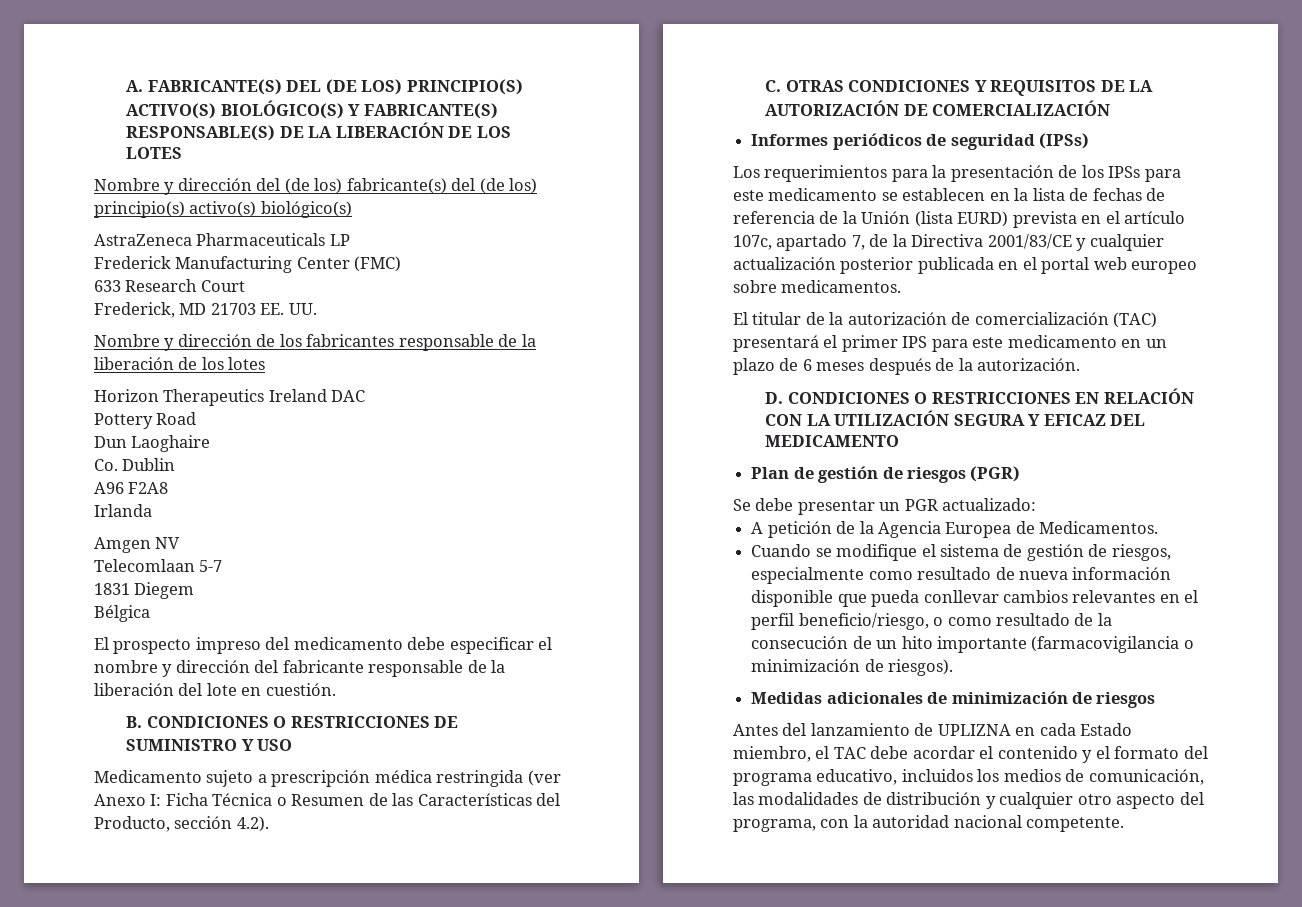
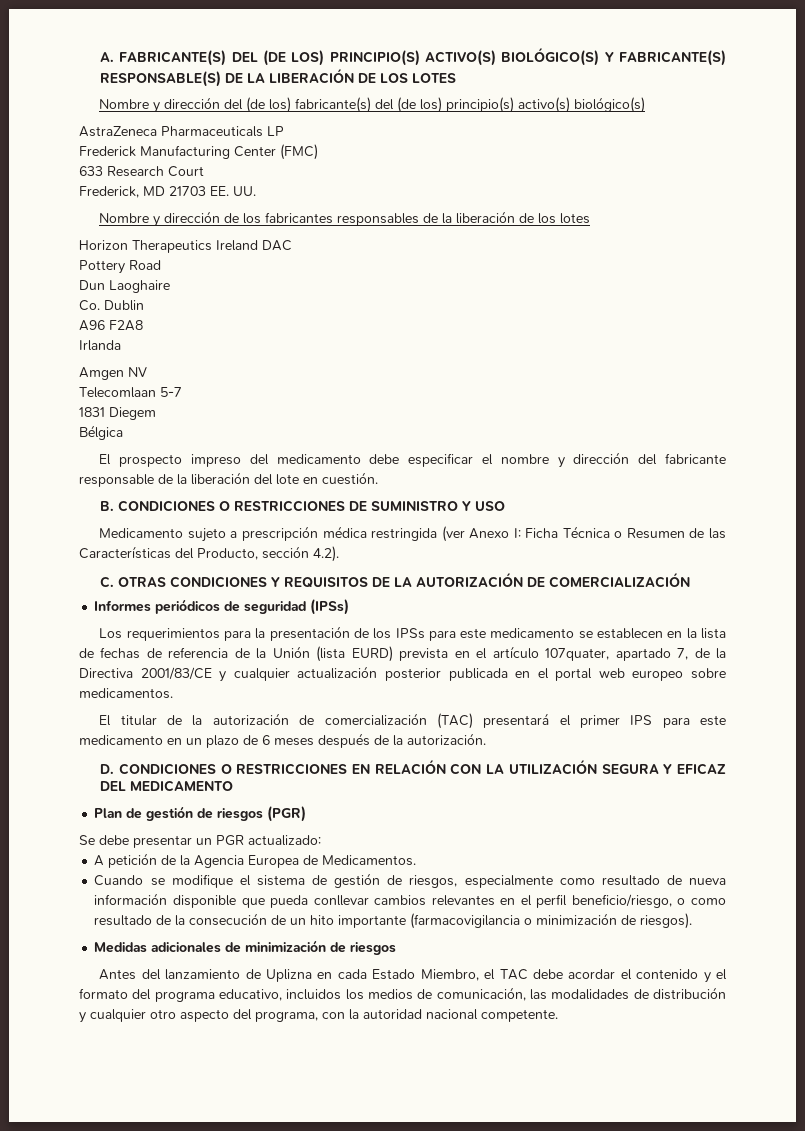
[398,334,494,351] responsable -> [337,213,420,226] responsables
[733,235,772,250] 107c, -> [545,648,610,661] 107quater,
[937,724,1011,736] UPLIZNA -> [266,969,313,982] Uplizna
[733,746,811,762] miembro, -> [420,969,479,981] Miembro,

